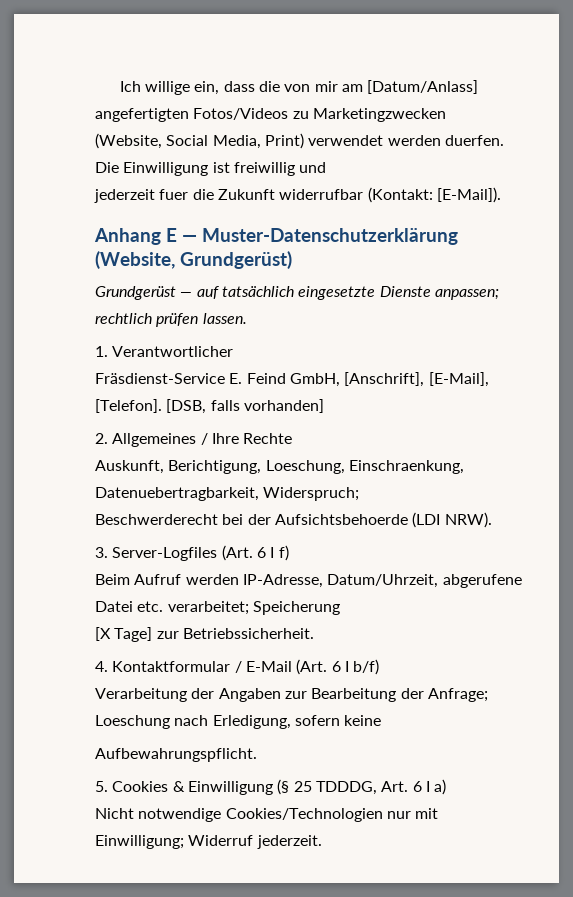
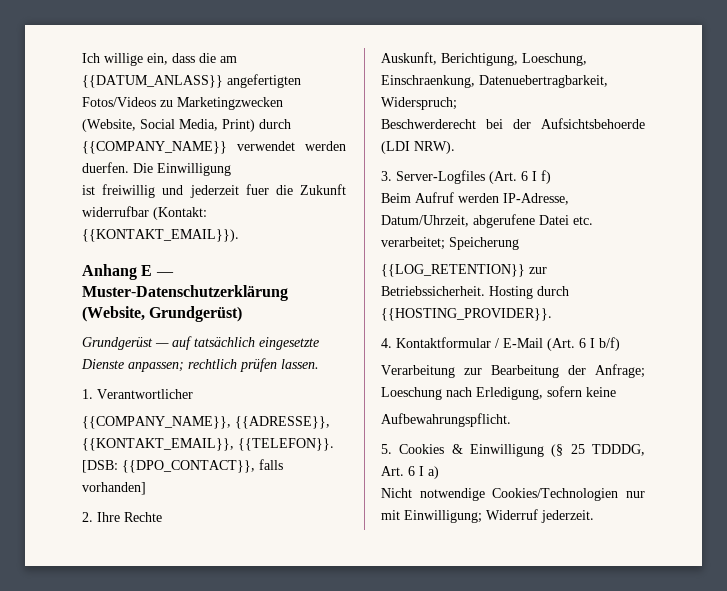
[284,80,479,94] von mir am [Datum/Anlass] -> [220,56,237,63] [82,75,223,88] am {{DATUM_ANLASS}}
(304, 141) none -> [259,119,291,129] [82,141,227,154] durch {{COMPANY_NAME}}
(209, 169) none -> (231, 169) //
(327, 167) // -> (184, 190) none
[436,187,501,203] [E-Mail]). -> [82,229,239,242] {{KONTAKT_EMAIL}}).
[95,372,489,387] [95,399,207,414] Fräsdienst-Service E. Feind GmbH, [Anschrift], [E-Mail], [Telefon]. [DSB, -> [82,416,330,429] [82,438,334,451] [82,460,255,473] {{COMPANY_NAME}}, {{ADRESSE}}, {{KONTAKT_EMAIL}}, {{TELEFON}}. [DSB: {{DPO_CONTACT}},
[112,433,208,447] Allgemeines / -> (93, 517) none
[95,627,153,642] [X Tage] -> [381,264,525,277] {{LOG_RETENTION}}
(314, 633) none -> [489,286,569,299] [381,308,552,321] Hosting durch {{HOSTING_PROVIDER}}.
[191,688,281,702] der Angaben -> (455, 371) none

